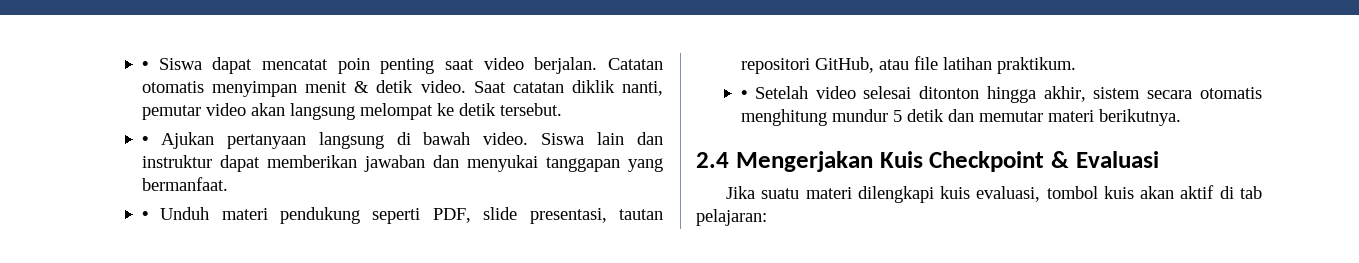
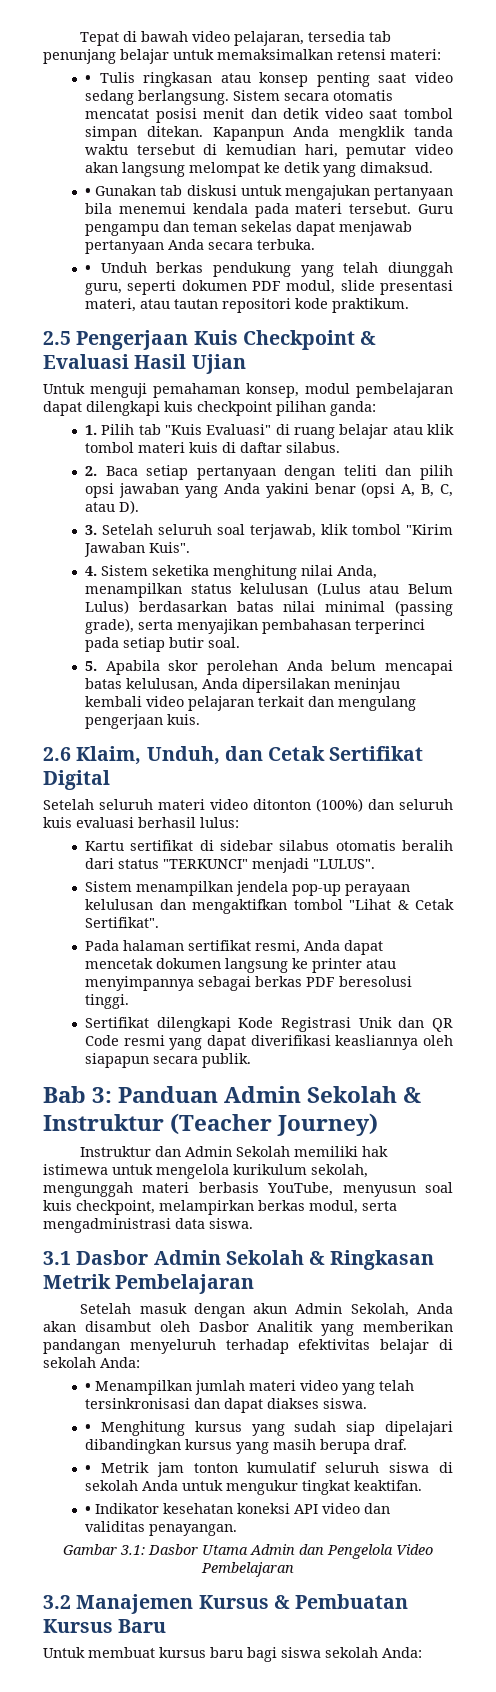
[141,57,664,74] [141,80,663,97] • Siswa dapat mencatat poin penting saat video berjalan. Catatan otomatis menyimpan menit & detik video. Saat catatan diklik nanti, -> [80,31,392,46] [43,49,441,64] [85,72,453,87] [85,90,394,105] [85,108,453,123] [85,126,453,141] [85,144,338,158] Tepat di bawah video pelajaran, tersedia tab penunjang belajar untuk memaksimalkan retensi materi: // • Tulis ringkasan atau konsep penting saat video sedang berlangsung. Sistem secara otomatis mencatat posisi menit dan detik video saat tombol simpan ditekan. Kapanpun Anda mengklik tanda waktu tersebut di kemudian hari,
[499,103,562,116] [141,132,663,149] [141,155,664,172] [141,177,228,191] [141,207,664,224] [740,56,1076,74] [740,86,1262,103] [740,109,1181,126] [696,151,1159,172] [726,185,1262,203] [696,209,767,226] tersebut. // • Ajukan pertanyaan langsung di bawah video. Siswa lain dan instruktur dapat memberikan jawaban dan menyukai tanggapan yang bermanfaat. // • Unduh materi pendukung seperti PDF, slide presentasi, tautan repositori GitHub, atau file latihan praktikum. // • Setelah video selesai ditonton hingga akhir, sistem secara otomatis menghitung mundur 5 detik dan memutar materi berikutnya. // 2.4 Mengerjakan Kuis Checkpoint & Evaluasi // Jika suatu materi dilengkapi kuis evaluasi, tombol kuis akan aktif di tab pelajaran: -> [323,162,434,177] [85,185,454,200] [85,203,453,218] [85,221,413,236] [85,239,316,254] [85,262,453,277] [85,280,453,295] [85,298,410,313] [43,330,377,350] [43,354,246,374] [43,383,453,398] [43,401,376,416] [85,424,455,439] [85,442,341,453] [85,465,453,480] [85,482,453,498] [85,500,140,514] [85,524,453,539] [84,542,191,557] [85,565,378,580] [85,582,453,598] [85,600,453,616] [85,618,426,634] [85,637,241,652] [85,660,453,675] [85,678,401,693] [85,696,417,711] [85,714,201,729] [43,746,424,765] [43,770,110,790] [43,798,453,812] [43,817,239,828] [85,840,453,851] [85,858,376,873] [85,881,411,896] [85,899,454,914] [85,917,160,928] [85,940,384,955] [85,958,397,973] [85,976,413,991] [85,994,130,1009] [85,1017,454,1032] [85,1035,453,1050] [85,1053,252,1068] [43,1086,422,1103] [43,1113,379,1136] [80,1146,389,1157] [43,1164,368,1179] [43,1182,453,1197] [43,1200,397,1215] [43,1218,253,1233] [43,1250,435,1270] [43,1274,255,1294] [80,1303,453,1318] [43,1321,453,1336] [43,1339,454,1354] [43,1357,140,1368] [85,1380,415,1395] [85,1398,368,1413] [85,1421,453,1436] [85,1439,408,1454] [85,1462,453,1477] [85,1480,423,1495] [85,1503,391,1514] [85,1521,238,1536] [63,1544,433,1559] [201,1562,294,1577] [43,1594,409,1614] [43,1619,167,1633] [43,1647,422,1662] yang dimaksud. // • Gunakan tab diskusi untuk mengajukan pertanyaan bila menemui kendala pada materi tersebut. Guru pengampu dan teman sekelas dapat menjawab pertanyaan Anda secara terbuka. // • Unduh berkas pendukung yang telah diunggah guru, seperti dokumen PDF modul, slide presentasi materi, atau tautan repositori kode praktikum. // 2.5 Pengerjaan Kuis Checkpoint & Evaluasi Hasil Ujian // Untuk menguji pemahaman konsep, modul pembelajaran dapat dilengkapi kuis checkpoint pilihan ganda: // 1. Pilih tab "Kuis Evaluasi" di ruang belajar atau klik tombol materi kuis di daftar silabus. // 2. Baca setiap pertanyaan dengan teliti dan pilih opsi jawaban yang Anda yakini benar (opsi A, B, C, atau D). // 3. Setelah seluruh soal terjawab, klik tombol "Kirim Jawaban Kuis". // 4. Sistem seketika menghitung nilai Anda, menampilkan status kelulusan (Lulus atau Belum Lulus) berdasarkan batas nilai minimal (passing grade), serta menyajikan pembahasan terperinci pada setiap butir soal. // 5. Apabila skor perolehan Anda belum mencapai batas kelulusan, Anda dipersilakan meninjau kembali video pelajaran terkait dan mengulang pengerjaan kuis. // 2.6 Klaim, Unduh, dan Cetak Sertifikat Digital // Setelah seluruh materi video ditonton (100%) dan seluruh kuis evaluasi berhasil lulus: // Kartu sertifikat di sidebar silabus otomatis beralih dari status "TERKUNCI" menjadi "LULUS". // Sistem menampilkan jendela pop-up perayaan kelulusan dan mengaktifkan tombol "Lihat & Cetak Sertifikat". // Pada halaman sertifikat resmi, Anda dapat mencetak dokumen langsung ke printer atau menyimpannya sebagai berkas PDF beresolusi tinggi. // Sertifikat dilengkapi Kode Registrasi Unik dan QR Code resmi yang dapat diverifikasi keasliannya oleh siapapun secara publik. // Bab 3: Panduan Admin Sekolah & Instruktur (Teacher Journey) // Instruktur dan Admin Sekolah memiliki hak istimewa untuk mengelola kurikulum sekolah, mengunggah materi berbasis YouTube, menyusun soal kuis checkpoint, melampirkan berkas modul, serta mengadministrasi data siswa. // 3.1 Dasbor Admin Sekolah & Ringkasan Metrik Pembelajaran // Setelah masuk dengan akun Admin Sekolah, Anda akan disambut oleh Dasbor Analitik yang memberikan pandangan menyeluruh terhadap efektivitas belajar di sekolah Anda: // • Menampilkan jumlah materi video yang telah tersinkronisasi dan dapat diakses siswa. // • Menghitung kursus yang sudah siap dipelajari dibandingkan kursus yang masih berupa draf. // • Metrik jam tonton kumulatif seluruh siswa di sekolah Anda untuk mengukur tingkat keaktifan. // • Indikator kesehatan koneksi API video dan validitas penayangan. // Gambar 3.1: Dasbor Utama Admin dan Pengelola Video Pembelajaran // 3.2 Manajemen Kursus & Pembuatan Kursus Baru // Untuk membuat kursus baru bagi siswa sekolah Anda:

